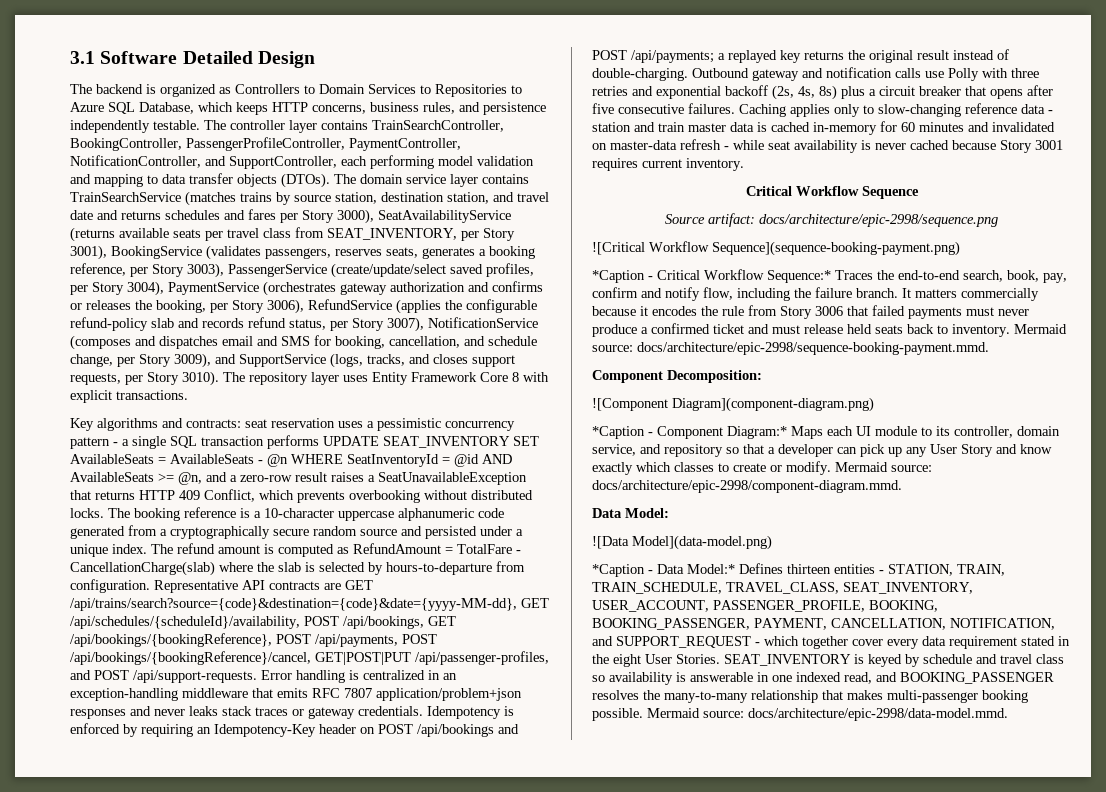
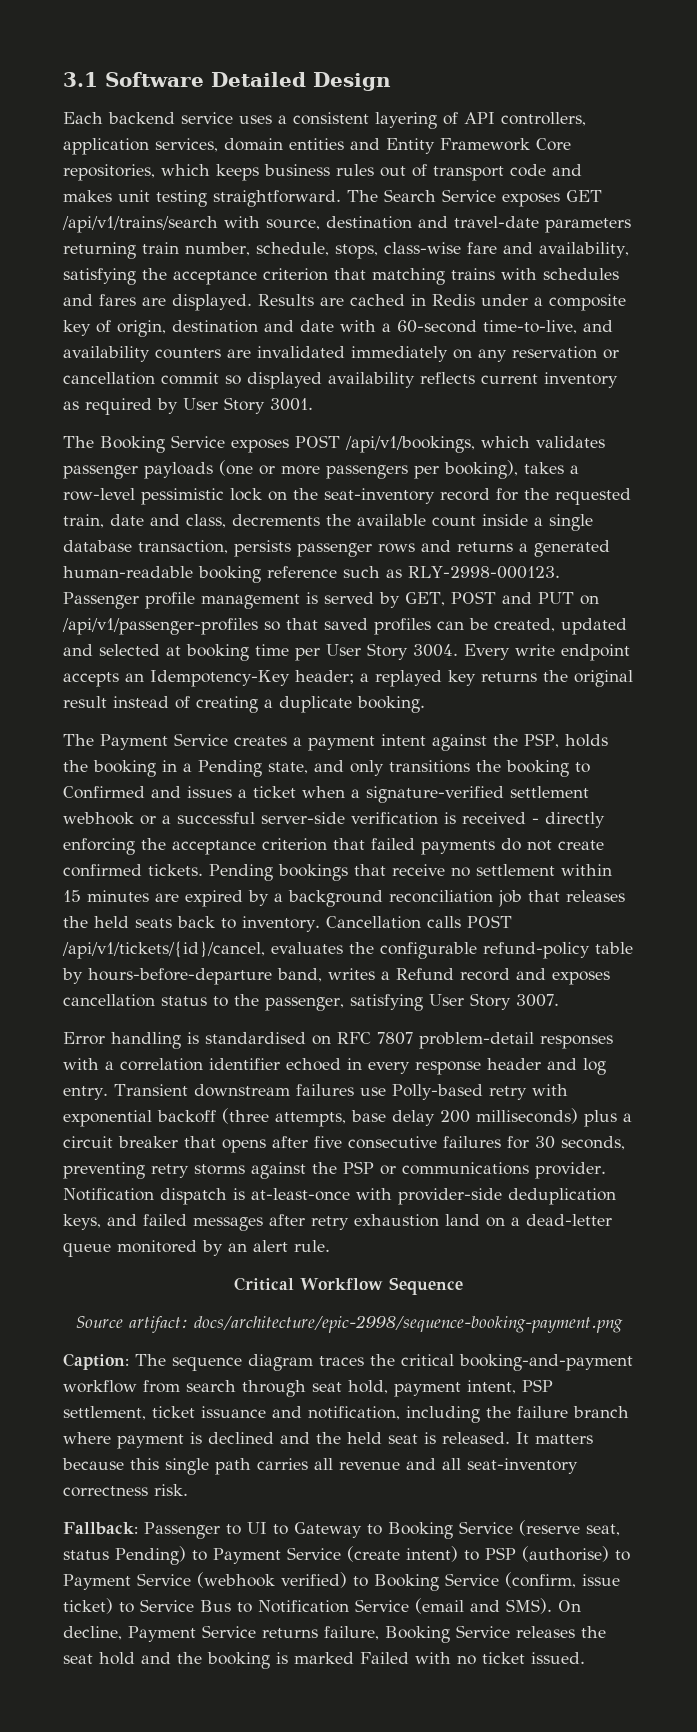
[70,84,522,97] [70,102,546,115] [70,120,504,133] [70,137,461,151] [70,155,534,169] [70,173,529,188] [70,191,549,206] [70,209,511,224] [70,227,515,242] [70,245,535,260] [70,263,534,278] [70,281,543,296] [70,299,537,314] [70,317,538,332] [70,335,537,350] [70,353,515,368] [70,371,549,386] [70,390,188,403] [70,418,515,431] [70,435,539,449] [70,454,512,467] [70,472,527,485] [70,489,533,503] [70,507,504,521] [70,525,523,539] [70,543,521,557] [70,561,525,576] [70,579,373,593] [70,598,549,611] [70,616,456,629] [70,633,437,647] [70,651,549,665] [70,670,457,683] [70,688,522,701] [70,706,514,719] [70,723,519,737] [592,50,714,63] The backend is organized as Controllers to Domain Services to Repositories to Azure SQL Database, which keeps HTTP concerns, business rules, and persistence independently testable. The controller layer contains TrainSearchController, BookingController, PassengerProfileController, PaymentController, NotificationController, and SupportController, each performing model validation and mapping to data transfer objects (DTOs). The domain service layer contains TrainSearchService (matches trains by source station, destination station, and travel date and returns schedules and fares per Story 3000), SeatAvailabilityService (returns available seats per travel class from SEAT_INVENTORY, per Story 3001), BookingService (validates passengers, reserves seats, generates a booking reference, per Story 3003), PassengerService (create/update/select saved profiles, per Story 3004), PaymentService (orchestrates gateway authorization and confirms or releases the booking, per Story 3006), RefundService (applies the configurable refund-policy slab and records refund status, per Story 3007), NotificationService (composes and dispatches email and SMS for booking, cancellation, and schedule change, per Story 3009), and SupportService (logs, tracks, and closes support requests, per Story 3010). The repository layer uses Entity Framework Core 8 with explicit transactions. // Key algorithms and contracts: seat reservation uses a pessimistic concurrency pattern - a single SQL transaction performs UPDATE SEAT_INVENTORY SET AvailableSeats = AvailableSeats - @n WHERE SeatInventoryId = @id AND AvailableSeats >= @n, and a zero-row result raises a SeatUnavailableException that returns HTTP 409 Conflict, which prevents overbooking without distributed locks. The booking reference is a 10-character uppercase alphanumeric code generated from a cryptographically secure random source and persisted under a unique index. The refund amount is computed as RefundAmount = TotalFare - CancellationCharge(slab) where the slab is selected by hours-to-departure from configuration. Representative API contracts are GET /api/trains/search?source={code}&destination={code}&date={yyyy-MM-dd}, GET /api/schedules/{scheduleId}/availability, POST /api/bookings, GET /api/bookings/{bookingReference}, POST /api/payments, POST /api/bookings/{bookingReference}/cancel, GET|POST|PUT /api/passenger-profiles, and POST /api/support-requests. Error handling is centralized in an exception-handling middleware that emits RFC 7807 application/problem+json responses and never leaks stack traces or gateway credentials. Idempotency is enforced by requiring an Idempotency-Key header on POST /api/bookings and POST /api/payments; -> [63,112,586,129] [63,138,571,155] [63,164,582,181] [63,189,602,207] [62,216,631,233] [63,242,629,259] [63,268,619,285] [63,294,626,311] [63,320,613,337] [63,346,619,362] [63,372,618,389] [63,397,313,415] [63,435,605,453] [63,460,579,479] [63,488,631,505] [63,514,593,531] [63,540,610,557] [63,566,560,583] [63,591,599,609] [62,618,627,635] [63,643,630,661] [63,670,354,687] Each backend service uses a consistent layering of API controllers, application services, domain entities and Entity Framework Core repositories, which keeps business rules out of transport code and makes unit testing straightforward. The Search Service exposes GET /api/v1/trains/search with source, destination and travel-date parameters returning train number, schedule, stops, class-wise fare and availability, satisfying the acceptance criterion that matching trains with schedules and fares are displayed. Results are cached in Redis under a composite key of origin, destination and date with a 60-second time-to-live, and availability counters are invalidated immediately on any reservation or cancellation commit so displayed availability reflects current inventory as required by User Story 3001. // The Booking Service exposes POST /api/v1/bookings, which validates passenger payloads (one or more passengers per booking), takes a row-level pessimistic lock on the seat-inventory record for the requested train, date and class, decrements the available count inside a single database transaction, persists passenger rows and returns a generated human-readable booking reference such as RLY-2998-000123. Passenger profile management is served by GET, POST and PUT on /api/v1/passenger-profiles so that saved profiles can be created, updated and selected at booking time per User Story 3004. Every write endpoint accepts an Idempotency-Key header;
[592,67,1039,81] [592,85,837,100] double-charging. Outbound gateway and notification calls use Polly with three retries and exponential backoff (2s, 4s, 8s) -> [196,696,425,713] [63,733,608,751] [63,760,590,777] [63,786,589,803] [63,812,605,828] [63,838,604,855] [63,864,612,881] [63,890,625,907] [63,915,512,932] [62,941,633,959] [62,968,610,985] [63,993,559,1011] [63,1032,613,1049] [63,1058,606,1075] [63,1084,568,1100] [63,1108,578,1127] creating a duplicate booking. // The Payment Service creates a payment intent against the PSP, holds the booking in a Pending state, and only transitions the booking to Confirmed and issues a ticket when a signature-verified settlement webhook or a successful server-side verification is received - directly enforcing the acceptance criterion that failed payments do not create confirmed tickets. Pending bookings that receive no settlement within 15 minutes are expired by a background reconciliation job that releases the held seats back to inventory. Cancellation calls POST /api/v1/tickets/{id}/cancel, evaluates the configurable refund-policy table by hours-before-departure band, writes a Refund record and exposes cancellation status to the passenger, satisfying User Story 3007. // Error handling is standardised on RFC 7807 problem-detail responses with a correlation identifier echoed in every response header and log entry. Transient downstream failures use Polly-based retry with exponential backoff (three attempts, base delay 200 milliseconds)
[688,103,1053,117] [592,121,1055,135] [592,139,1063,153] [592,158,744,171] failures. Caching applies only to slow-changing reference data - station and train master data is cached in-memory for 60 minutes and invalidated on master-data refresh - while seat availability is never cached because Story 3001 requires current inventory. -> [443,1136,625,1150] [63,1161,606,1179] [63,1188,616,1205] [63,1214,612,1231] [63,1240,330,1257] failures for 30 seconds, preventing retry storms against the PSP or communications provider. Notification dispatch is at-least-once with provider-side deduplication keys, and failed messages after retry exhaustion land on a dead-letter queue monitored by an alert rule.
[759,214,998,227] [592,241,960,256] [592,269,1067,283] [592,287,1039,301] [592,305,1029,319] [592,323,1067,337] [592,342,989,355] [592,370,762,383] [592,397,874,412] [592,426,1060,439] [592,444,1052,457] [592,461,932,475] [592,480,902,493] [592,508,669,518] [592,535,772,550] [592,563,1005,577] [592,582,973,594] [592,600,938,612] [592,618,1055,630] [592,636,1070,649] [592,654,1064,667] [592,672,1054,685] [592,690,1028,703] [592,708,1008,721] docs/architecture/epic-2998/sequence.png // ![Critical Workflow Sequence](sequence-booking-payment.png) // *Caption - Critical Workflow Sequence:* Traces the end-to-end search, book, pay, confirm and notify flow, including the failure branch. It matters commercially because it encodes the rule from Story 3006 that failed payments must never produce a confirmed ticket and must release held seats back to inventory. Mermaid source: docs/architecture/epic-2998/sequence-booking-payment.mmd. // Component Decomposition: // ![Component Diagram](component-diagram.png) // *Caption - Component Diagram:* Maps each UI module to its controller, domain service, and repository so that a developer can pick up any User Story and know exactly which classes to create or modify. Mermaid source: docs/architecture/epic-2998/component-diagram.mmd. // Data Model: // ![Data Model](data-model.png) // *Caption - Data Model:* Defines thirteen entities - STATION, TRAIN, TRAIN_SCHEDULE, TRAVEL_CLASS, SEAT_INVENTORY, USER_ACCOUNT, PASSENGER_PROFILE, BOOKING, BOOKING_PASSENGER, PAYMENT, CANCELLATION, NOTIFICATION, and SUPPORT_REQUEST - which together cover every data requirement stated in the eight User Stories. SEAT_INVENTORY is keyed by schedule and travel class so availability is answerable in one indexed read, and BOOKING_PASSENGER resolves the many-to-many relationship that makes multi-passenger booking possible. Mermaid source: docs/architecture/epic-2998/data-model.mmd. -> [193,1315,623,1333] [63,1353,633,1371] [63,1379,553,1397] [63,1406,629,1423] [63,1432,593,1449] [62,1458,578,1475] [63,1484,188,1497] [63,1520,620,1539] [63,1546,630,1565] [63,1572,620,1591] [63,1598,581,1614] [63,1625,606,1643] [63,1652,585,1669] docs/architecture/epic-2998/sequence-booking-payment.png // Caption: The sequence diagram traces the critical booking-and-payment workflow from search through seat hold, payment intent, PSP settlement, ticket issuance and notification, including the failure branch where payment is declined and the held seat is released. It matters because this single path carries all revenue and all seat-inventory correctness risk. // Fallback: Passenger to UI to Gateway to Booking Service (reserve seat, status Pending) to Payment Service (create intent) to PSP (authorise) to Payment Service (webhook verified) to Booking Service (confirm, issue ticket) to Service Bus to Notification Service (email and SMS). On decline, Payment Service returns failure, Booking Service releases the seat hold and the booking is marked Failed with no ticket issued.

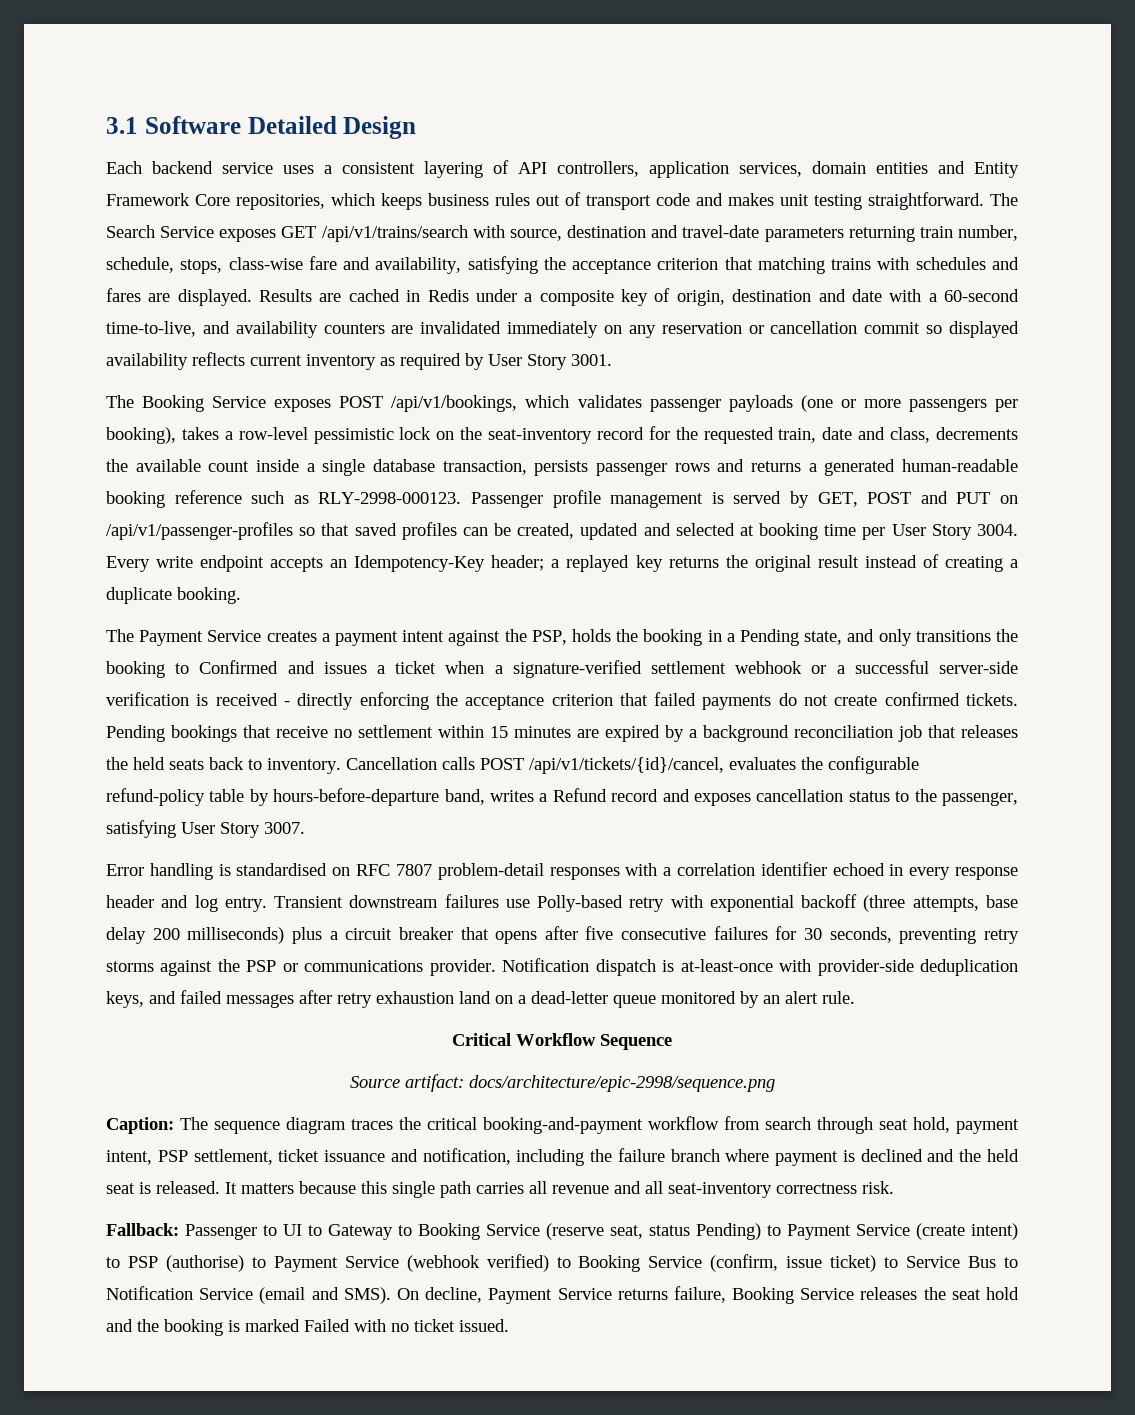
[193,1315,623,1333] docs/architecture/epic-2998/sequence-booking-payment.png -> [468,1075,775,1092] docs/architecture/epic-2998/sequence.png

